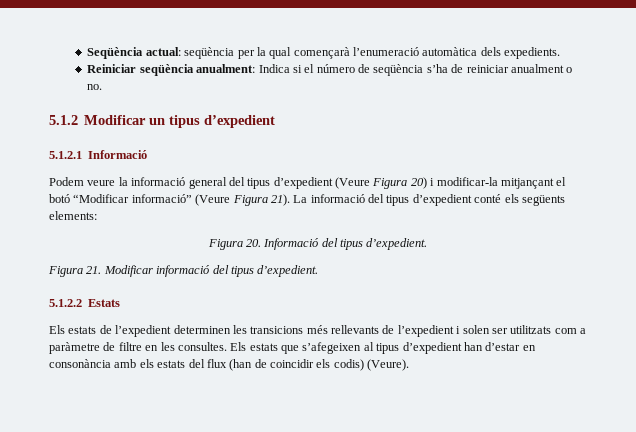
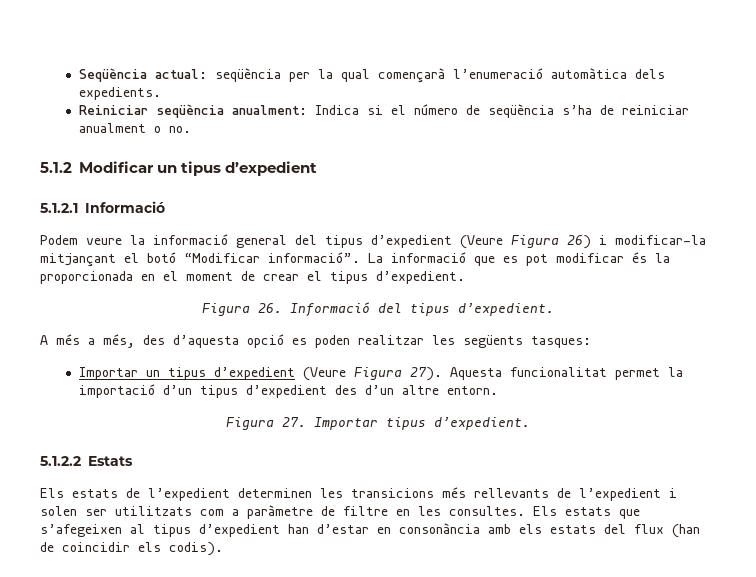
[410,177,427,189] 20) -> [567,235,591,249] 26)
[131,194,565,206] [49,211,97,220] [207,239,261,250] informació” (Veure Figura 21). La informació del tipus d’expedient conté els següents elements: // Figura 20. -> [268,252,670,266] [40,271,465,284] [202,303,282,316] informació”. La informació que es pot modificar és la proporcionada en el moment de crear el tipus d’expedient. // Figura 26.
[48,265,229,277] Figura 21. Modificar informació del -> [40,334,591,348] [78,367,683,381] [78,384,498,398] [226,417,378,430] A més a més, des d’aquesta opció es poden realitzar les següents tasques: // Importar un tipus d’expedient (Veure Figura 27). Aquesta funcionalitat permet la importació d’un tipus d’expedient des d’un altre entorn. // Figura 27. Importar
[333,359,410,371] codis) (Veure). -> [169,542,223,556] codis).

